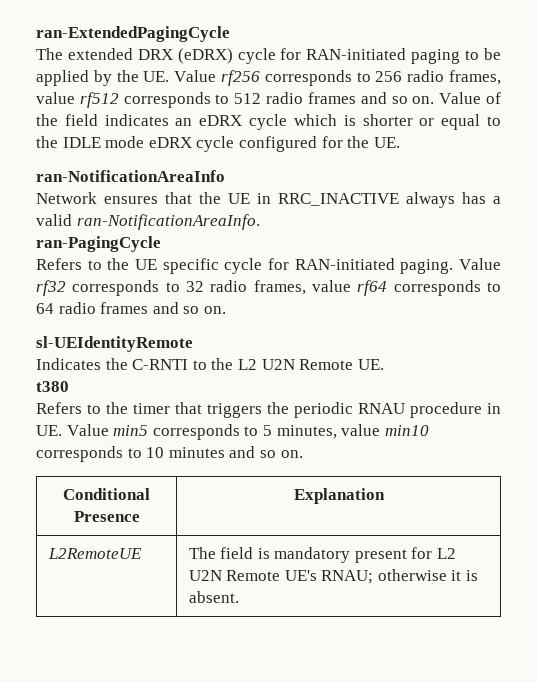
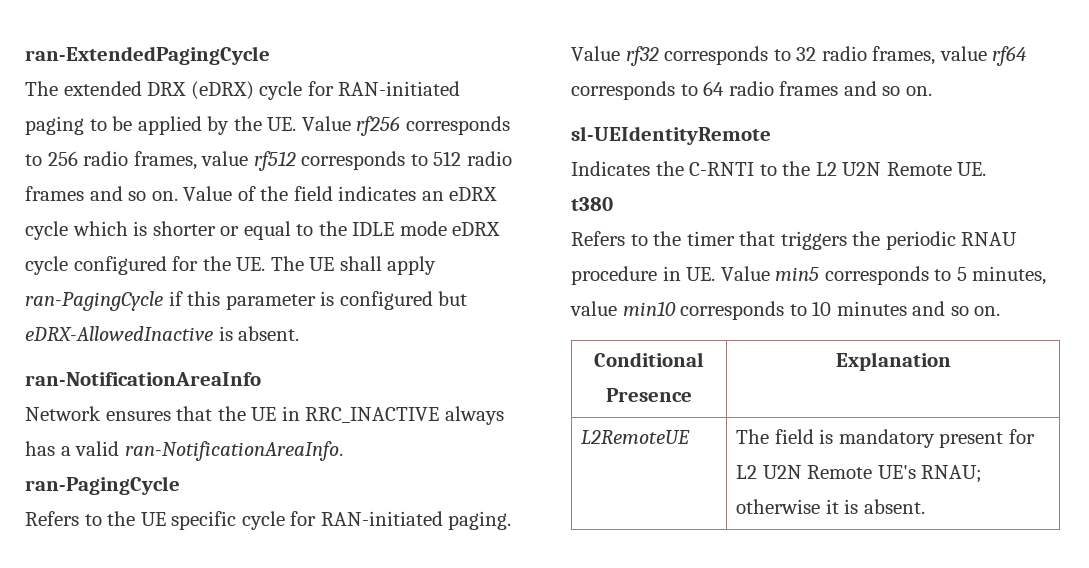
(400, 142) none -> [270,256,437,275] [25,291,468,311] [25,326,300,341] The UE shall apply ran-PagingCycle if this parameter is configured but eDRX-AllowedInactive is absent.

